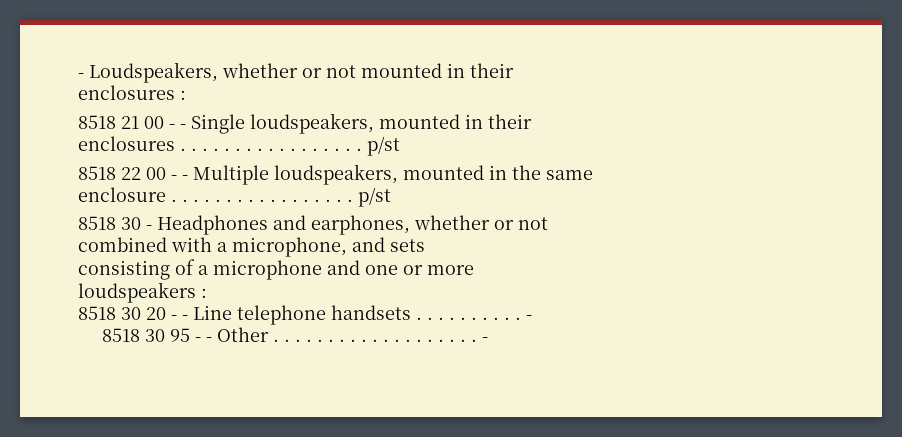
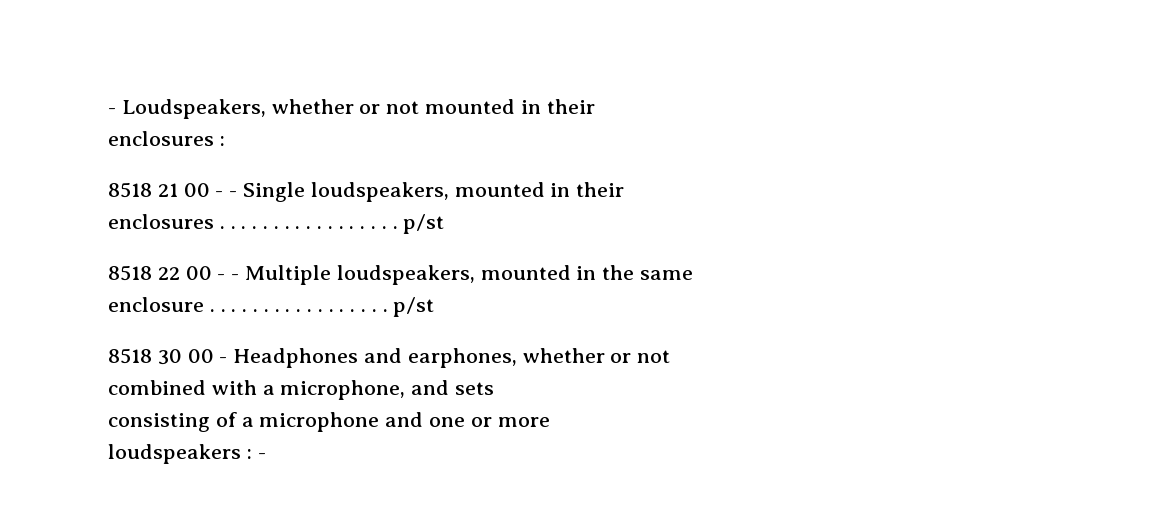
(141, 223) none -> [187,349,214,363] 00
[78,305,532,325] [102,327,478,342] // 8518 30 20 - - Line telephone handsets . . . . . . . . . . - // 8518 30 95 - - Other . . . . . . . . . . . . . . . . . . . -> (252, 454) none

